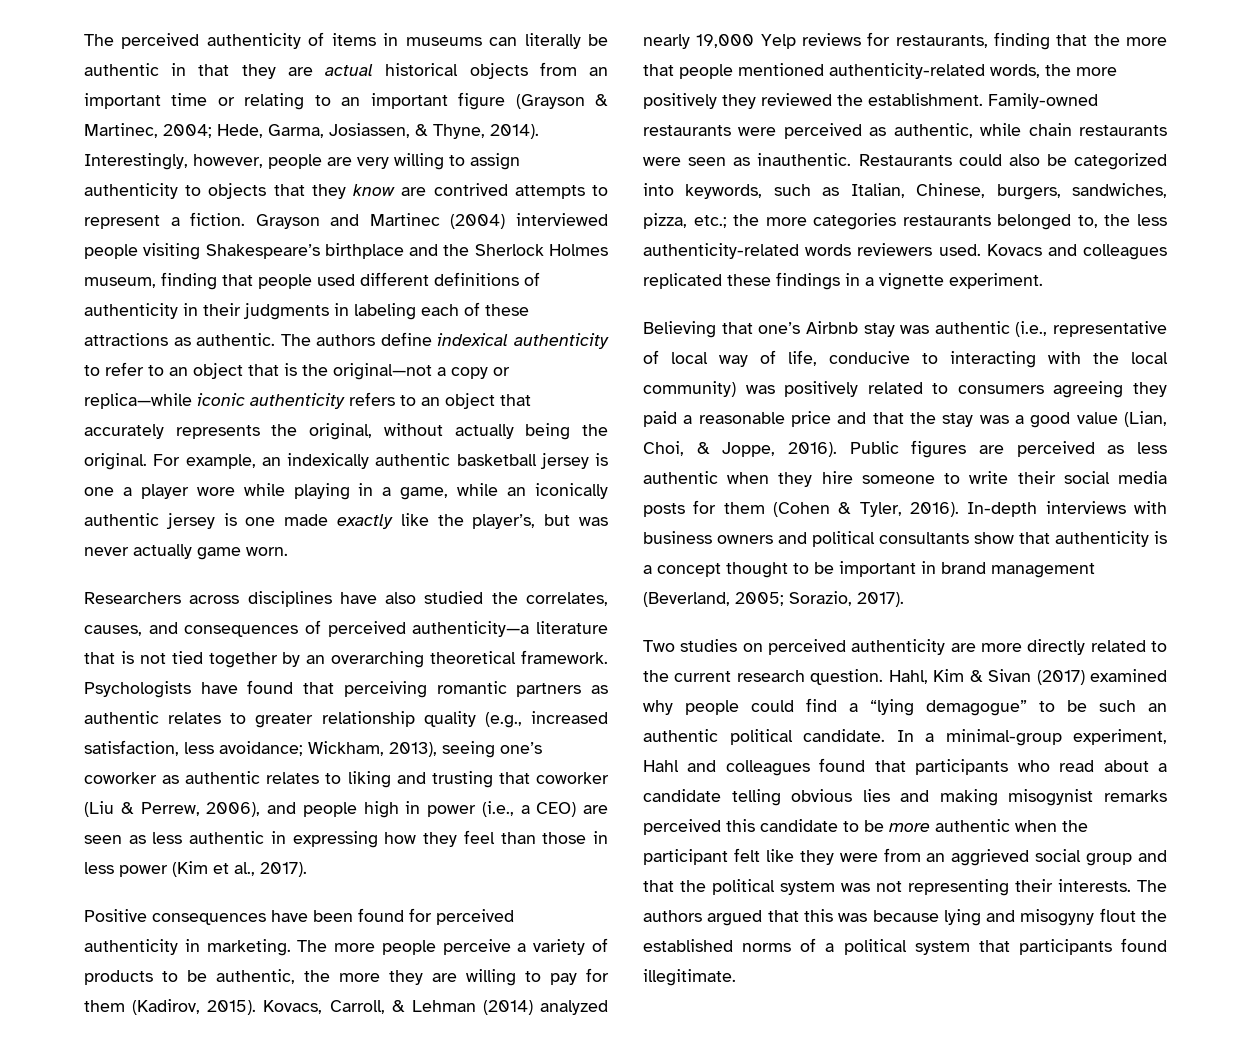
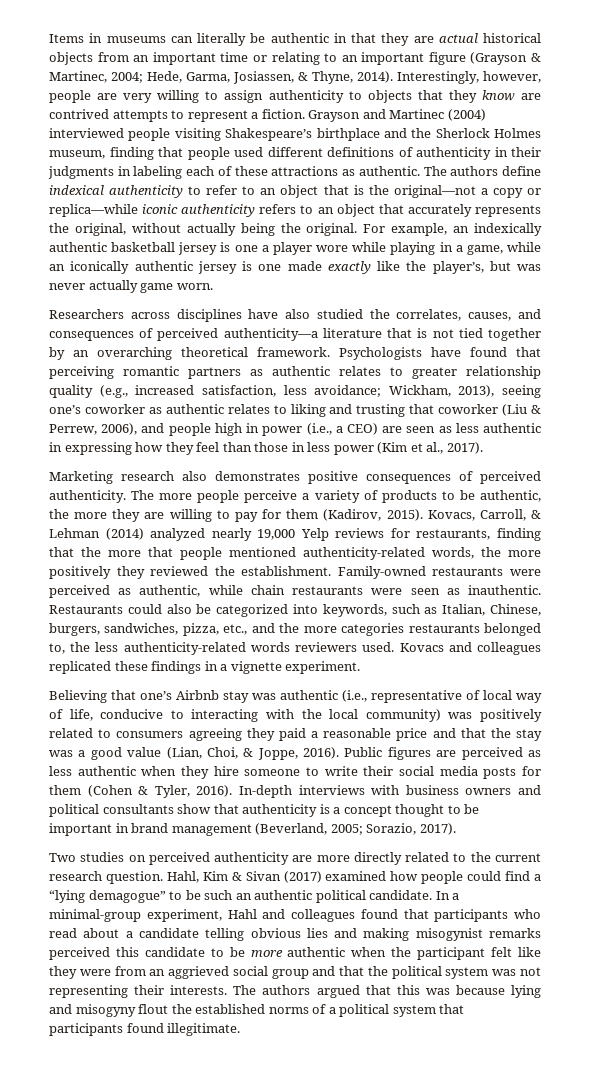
[84,32,376,49] The perceived authenticity of items -> [49,34,84,43] Items
[84,908,514,925] [84,939,291,956] Positive consequences have been found for perceived authenticity in marketing. -> [49,471,541,484] [49,490,126,503] Marketing research also demonstrates positive consequences of perceived authenticity.
[693,215,727,228] etc.; -> [223,623,275,635] etc., and
[643,700,673,715] why -> [390,871,419,881] how

